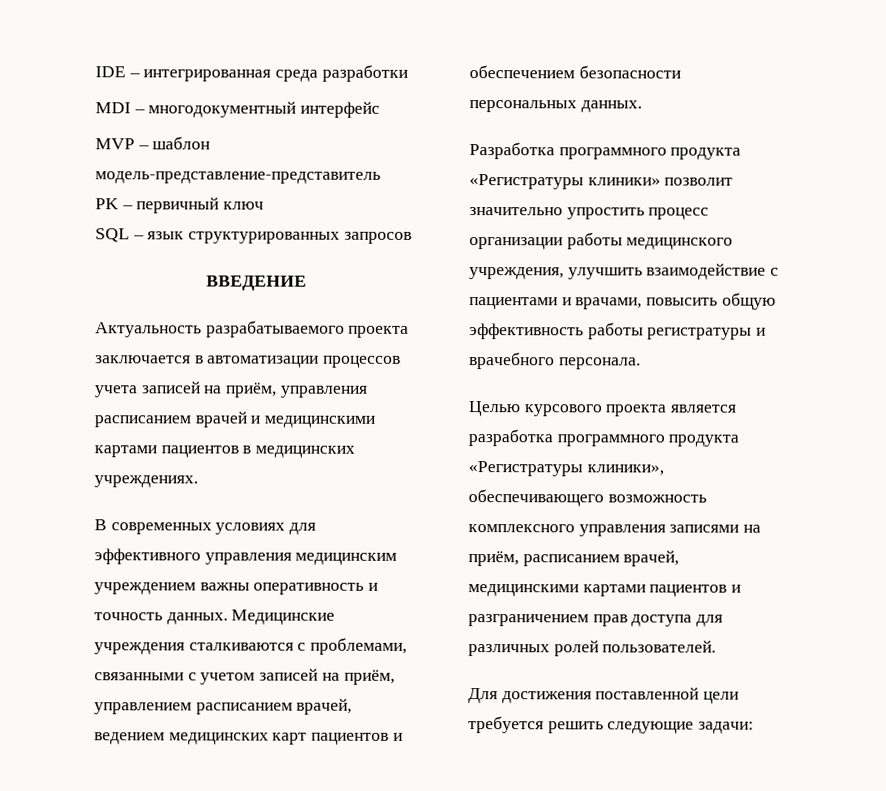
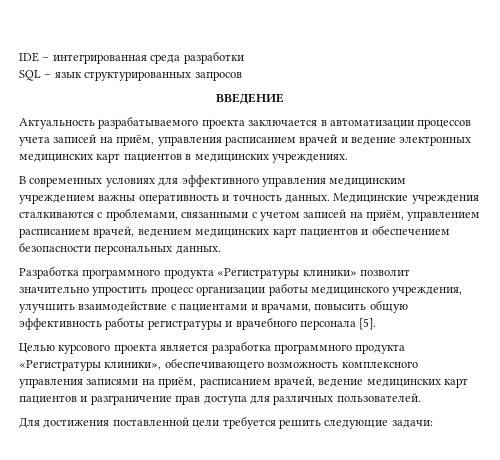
[95,101,381,118] [95,136,211,150] [95,171,381,184] [95,197,265,214] // MDI – многодокументный интерфейс // MVP – шаблон модель-представление-представитель // PK – первичный ключ -> (244, 57) none
[264,415,376,428] [94,445,157,458] медицинскими картами -> [351,136,472,146] [19,153,121,163] ведение электронных медицинских карт
[558,357,641,370] персонала. -> [299,318,377,330] персонала [5].
[468,584,742,597] [468,614,589,627] медицинскими картами пациентов и разграничением -> [318,378,468,388] [19,395,172,405] ведение медицинских карт пациентов и разграничение
[553,640,599,657] ролей -> (334, 400) none

